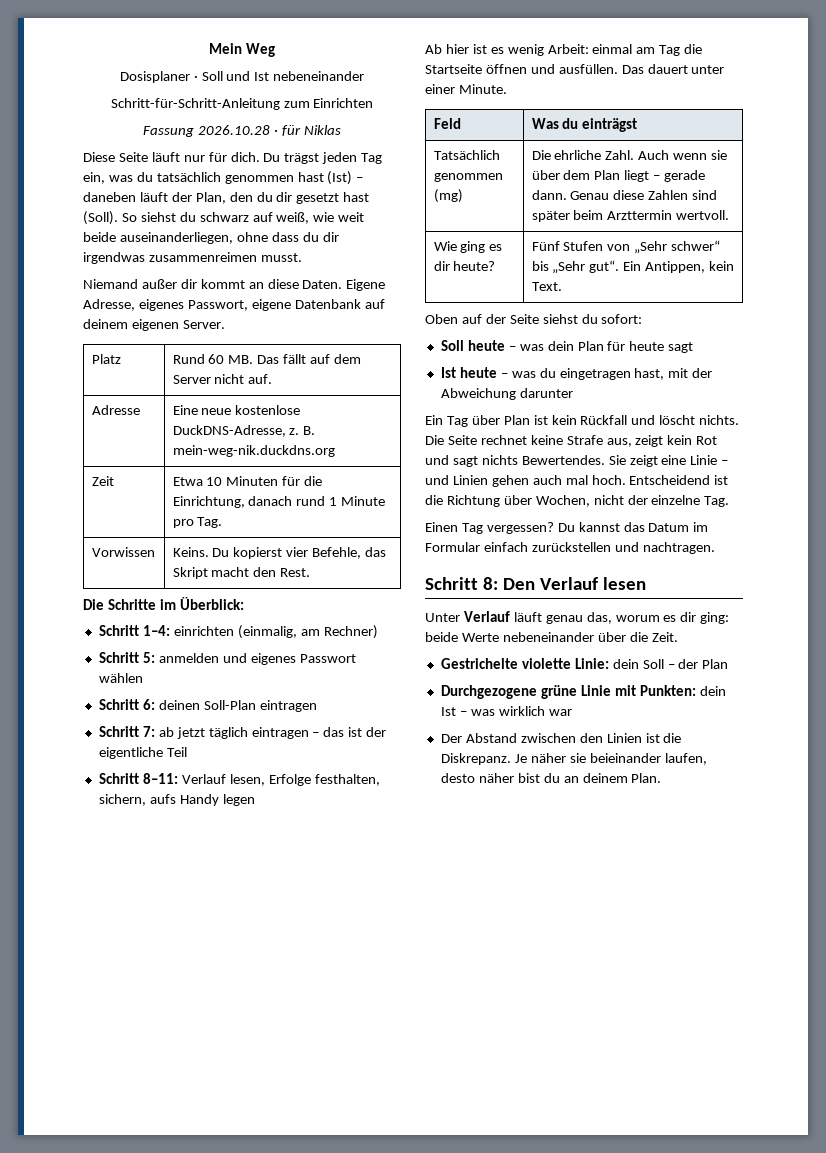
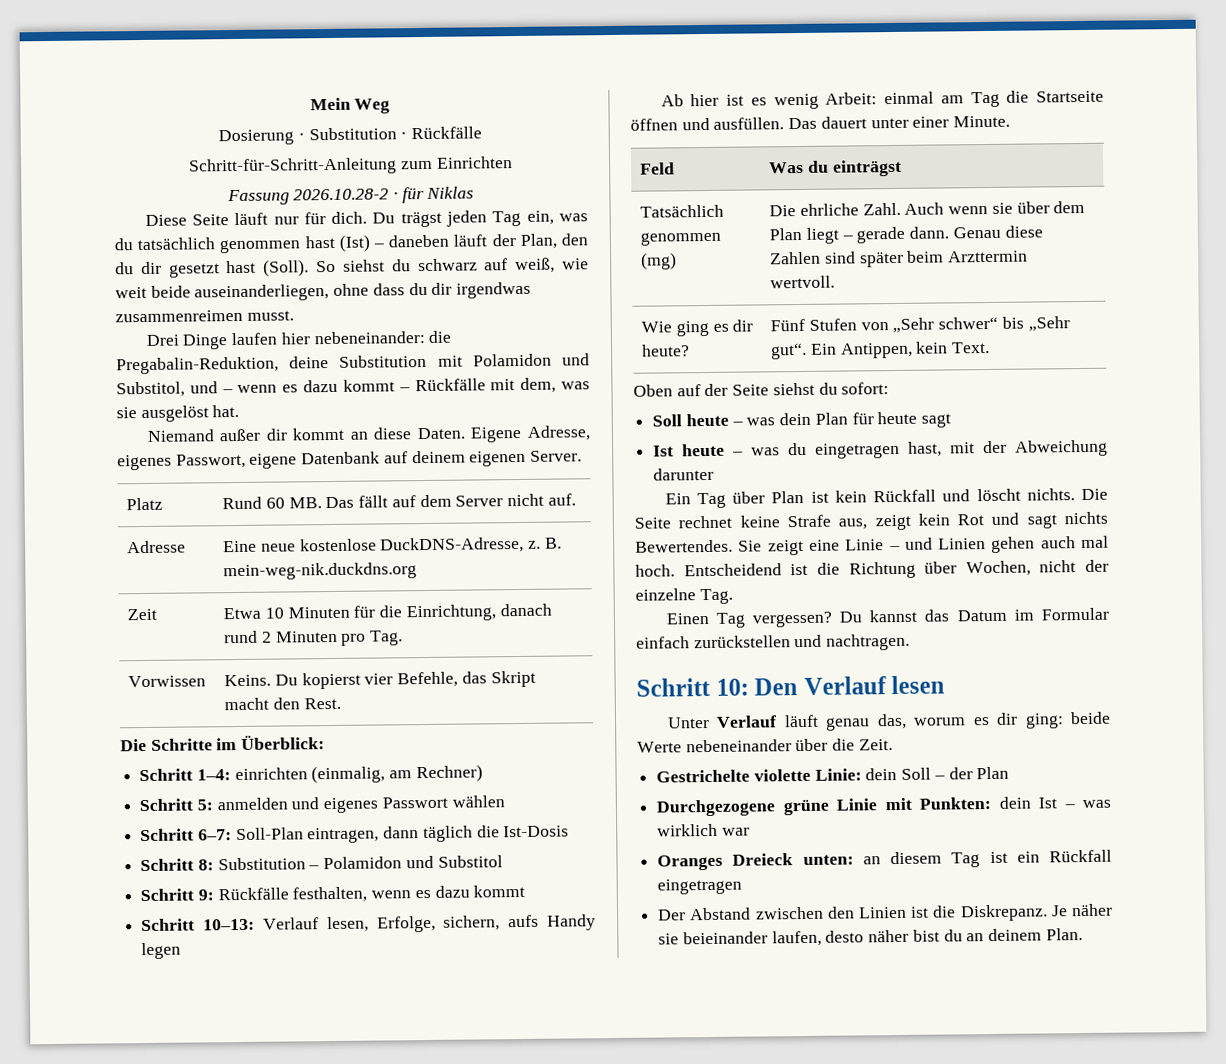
[119,71,365,83] Dosisplaner · Soll und Ist nebeneinander -> [218,126,482,146] Dosierung · Substitution · Rückfälle
[198,125,271,135] 2026.10.28 -> [293,188,390,201] 2026.10.28-2
(302, 257) none -> [145,330,452,350] [116,353,590,375] [116,377,590,398] [116,404,240,423] // Drei Dinge laufen hier nebeneinander: die Pregabalin-Reduktion, deine Substitution mit Polamidon und Substitol, und – wenn es dazu kommt – Rückfälle mit dem, was sie ausgelöst hat.
[329,496,386,506] 1 Minute -> [261,630,338,643] 2 Minuten
[142,699,317,712] [98,726,387,739] [98,747,187,759] [98,773,380,786] 6: deinen Soll-Plan eintragen // Schritt 7: ab jetzt täglich eintragen – das ist der eigentliche Teil // Schritt 8–11: Verlauf lesen, Erfolge festhalten, -> [197,825,570,844] [140,855,503,872] [140,884,526,903] [141,915,436,933] 6–7: Soll-Plan eintragen, dann täglich die Ist-Dosis // Schritt 8: Substitution – Polamidon und Substitol // Schritt 9: Rückfälle festhalten, wenn es dazu kommt // Schritt 10–13: Verlauf lesen, Erfolge,
[482,577,498,590] 8: -> [715,678,749,696] 10:
(572, 712) none -> [657,849,1112,871] [657,878,743,895] // Oranges Dreieck unten: an diesem Tag ist ein Rückfall eingetragen

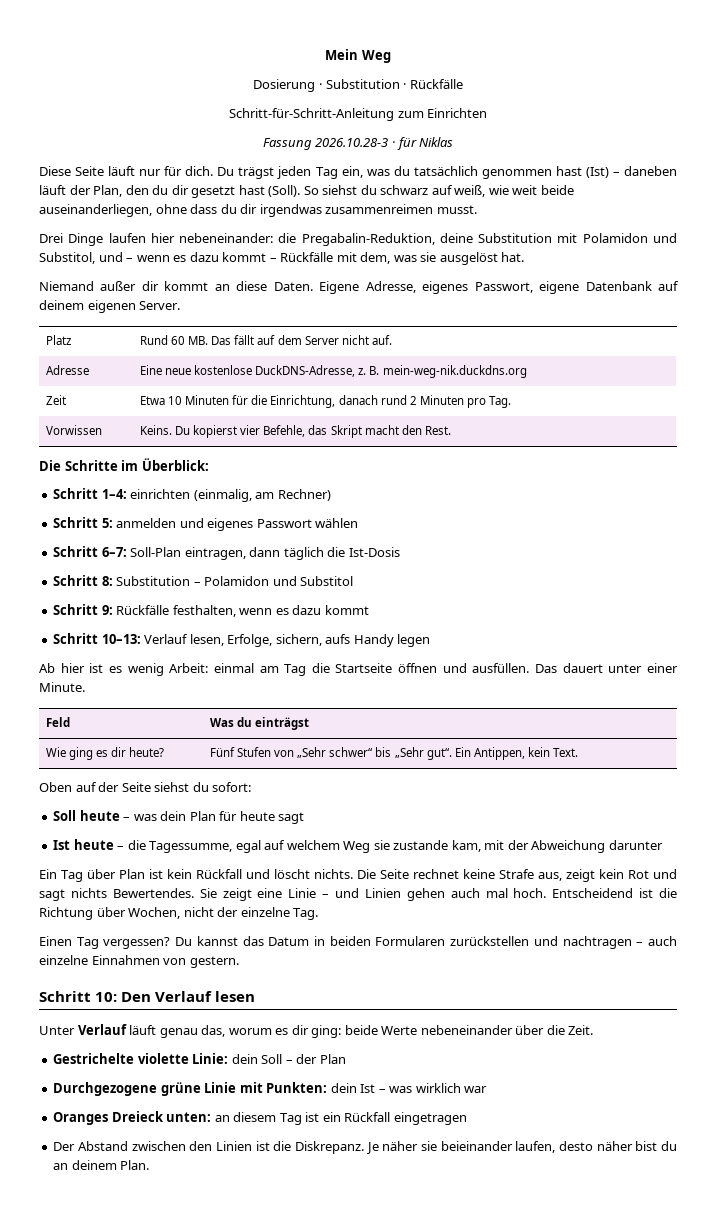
[293,188,390,201] 2026.10.28-2 -> [315,138,389,147] 2026.10.28-3
[640,204,725,218] [640,231,722,246] [641,252,678,270] [769,200,1086,217] [769,225,1043,244] [770,250,1029,268] [770,275,836,289] // Tatsächlich genommen (mg) | Die ehrliche Zahl. Auch wenn sie über dem Plan liegt – gerade dann. Genau diese Zahlen sind später beim Arzttermin wertvoll. -> (310, 723) none
[751,441,943,459] was du eingetragen hast, -> [127,840,481,853] die Tagessumme, egal auf welchem Weg sie zustande kam,
[1013,607,1109,621] [636,633,911,651] im Formular einfach zurückstellen und nachtragen. -> [314,936,677,949] [39,955,239,968] in beiden Formularen zurückstellen und nachtragen – auch einzelne Einnahmen von gestern.

